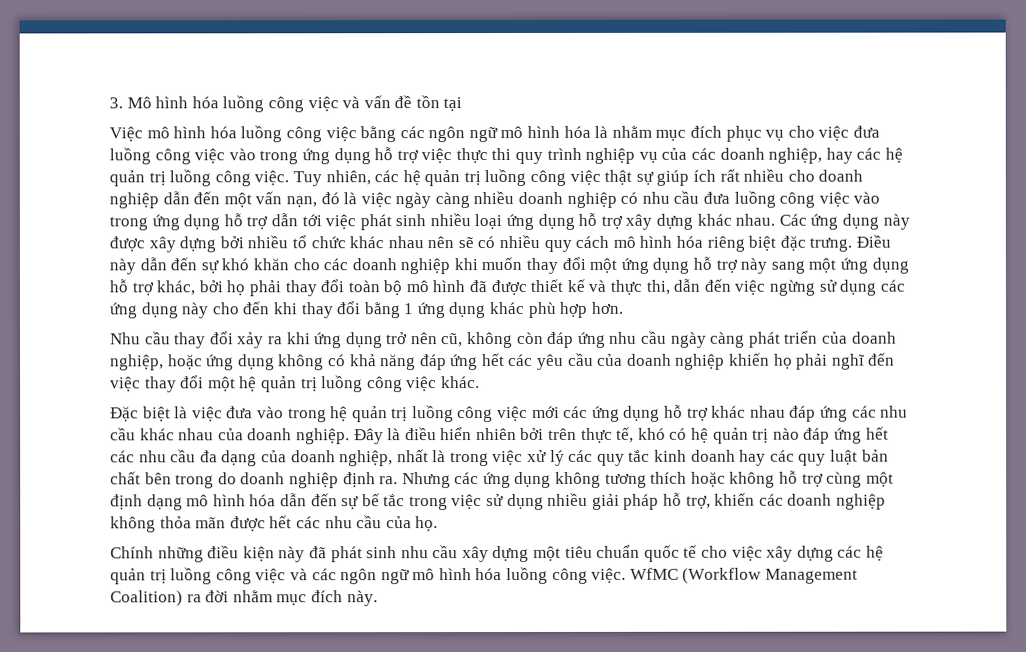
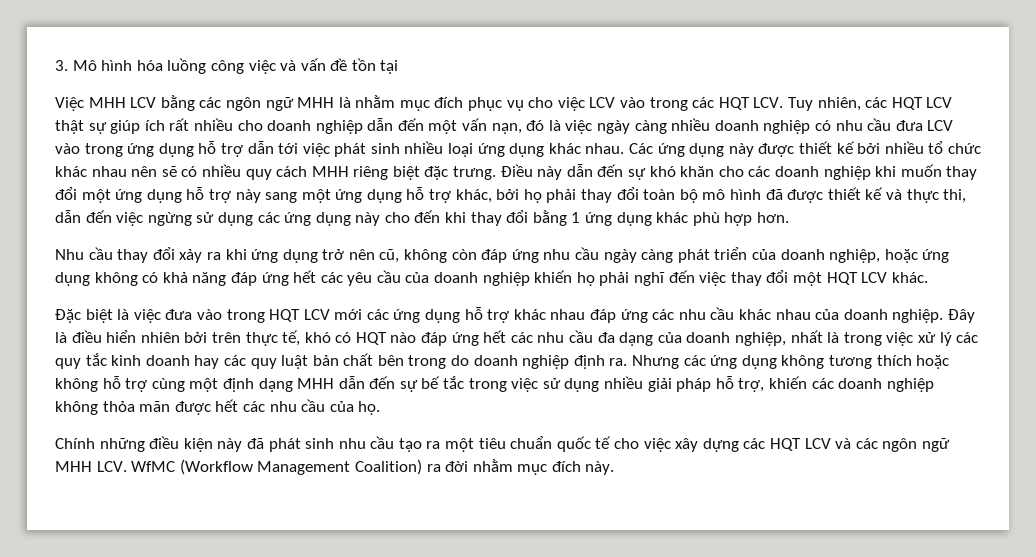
[146,125,357,143] mô hình hóa luồng công việc -> [88,97,157,108] MHH LCV
[500,125,591,139] mô hình hóa -> [297,97,335,108] MHH
[852,125,880,138] [109,147,903,165] [109,168,601,187] đưa luồng công việc vào trong ứng dụng hỗ trợ việc thực thi quy trình nghiệp vụ của các doanh nghiệp, hay các hệ quản trị luồng công việc. Tuy nhiên, các hệ quản trị luồng công việc -> [589,97,953,111] LCV vào trong các HQT LCV. Tuy nhiên, các HQT LCV
[733,190,850,208] luồng công việc -> [927,120,954,131] LCV
[578,212,694,230] hỗ trợ xây dựng -> (545, 150) none
[148,236,217,253] xây dựng -> [798,141,855,154] thiết kế
[612,235,704,248] mô hình hóa -> [311,166,349,177] MHH
[239,375,438,393] hệ quản trị luồng công việc -> [826,272,888,285] HQT LCV
[330,405,529,423] hệ quản trị luồng công việc -> [269,309,330,322] HQT LCV
[691,427,770,444] hệ quản trị -> [355,332,387,345] HQT
[186,494,277,507] mô hình hóa -> [297,378,335,389] MHH
[461,545,530,563] xây dựng -> [398,438,441,452] tạo ra
[865,545,884,561] [110,566,627,585] hệ quản trị luồng công việc và các ngôn ngữ mô hình hóa luồng công việc. -> [769,438,950,452] [55,461,127,472] HQT LCV và các ngôn ngữ MHH LCV.

